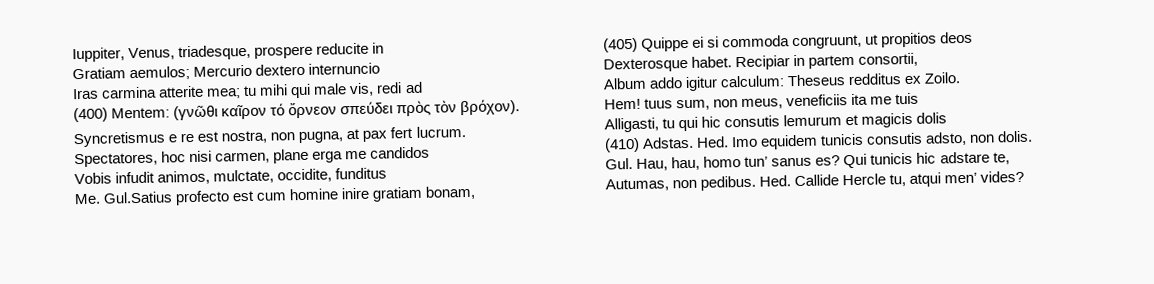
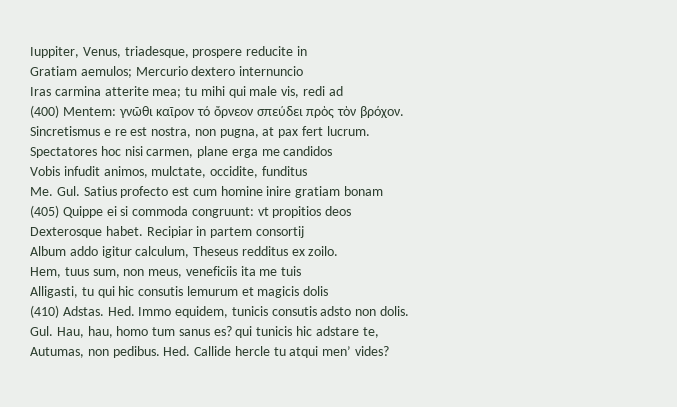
[173,105,219,121] (γνῶθι -> [118,106,153,118] γνῶθι
[460,99,521,116] [73,131,165,148] βρόχον). // Syncretismus -> [360,106,405,118] [30,126,100,136] βρόχον. // Sincretismus
[74,152,158,168] Spectatores, -> [30,147,97,158] Spectatores
[103,191,174,204] Gul.Satius -> [56,186,117,196] Gul. Satius
[425,185,477,200] bonam, -> [344,186,384,196] bonam
[792,34,880,50] congruunt, ut -> [191,207,269,218] congruunt: vt
[858,52,919,67] consortii, -> [255,226,304,238] consortij
[720,75,786,88] calculum: -> [135,246,190,258] calculum,
[924,72,961,84] [604,98,641,110] Zoilo. // Hem! -> [308,246,339,256] [30,267,61,278] zoilo. // Hem,
[731,134,819,150] Imo equidem -> [138,306,229,318] Immo equidem,
[925,131,968,146] adsto, -> [320,306,352,316] adsto
[744,156,769,167] tun’ -> [152,327,176,336] tum
[843,153,868,169] Qui -> [235,326,253,338] qui
[842,173,907,187] Hercle tu, -> [234,346,286,356] hercle tu

